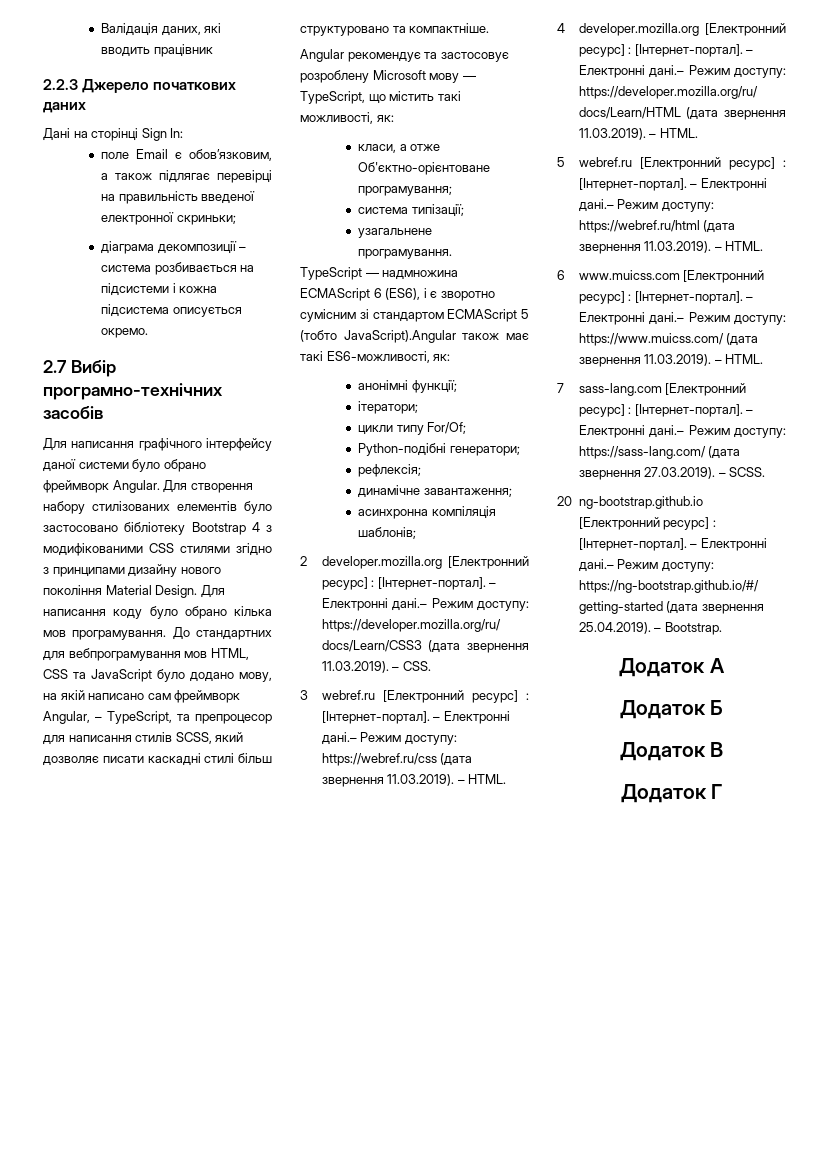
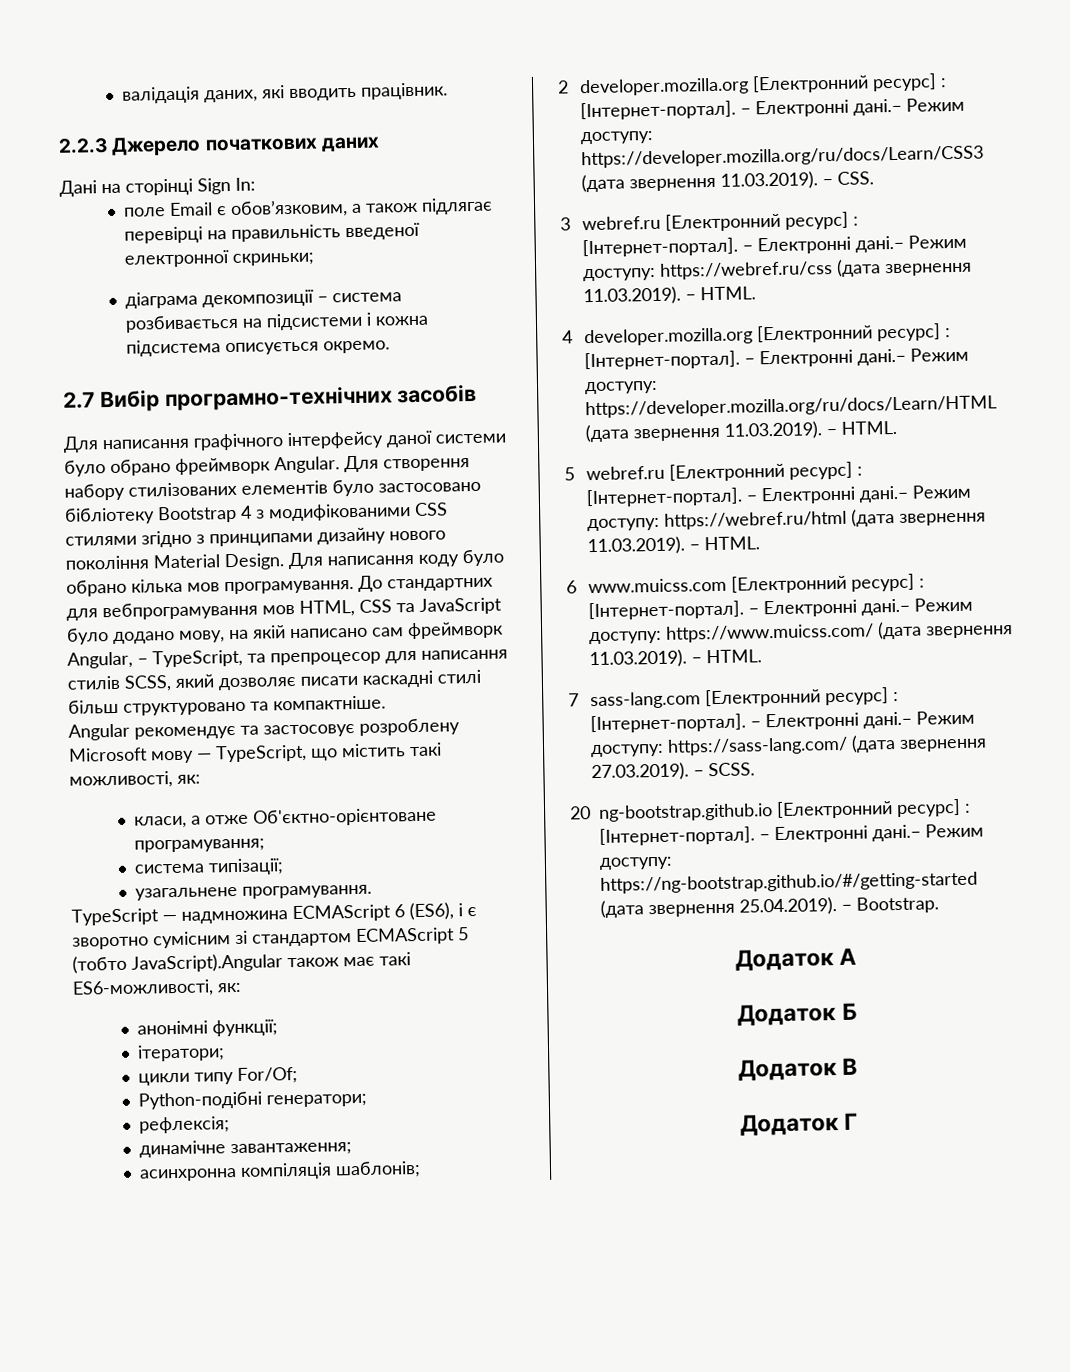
[101,23,159,36] Валідація -> [122,86,201,104] валідація
[153,44,213,57] працівник -> [360,82,449,100] працівник.

